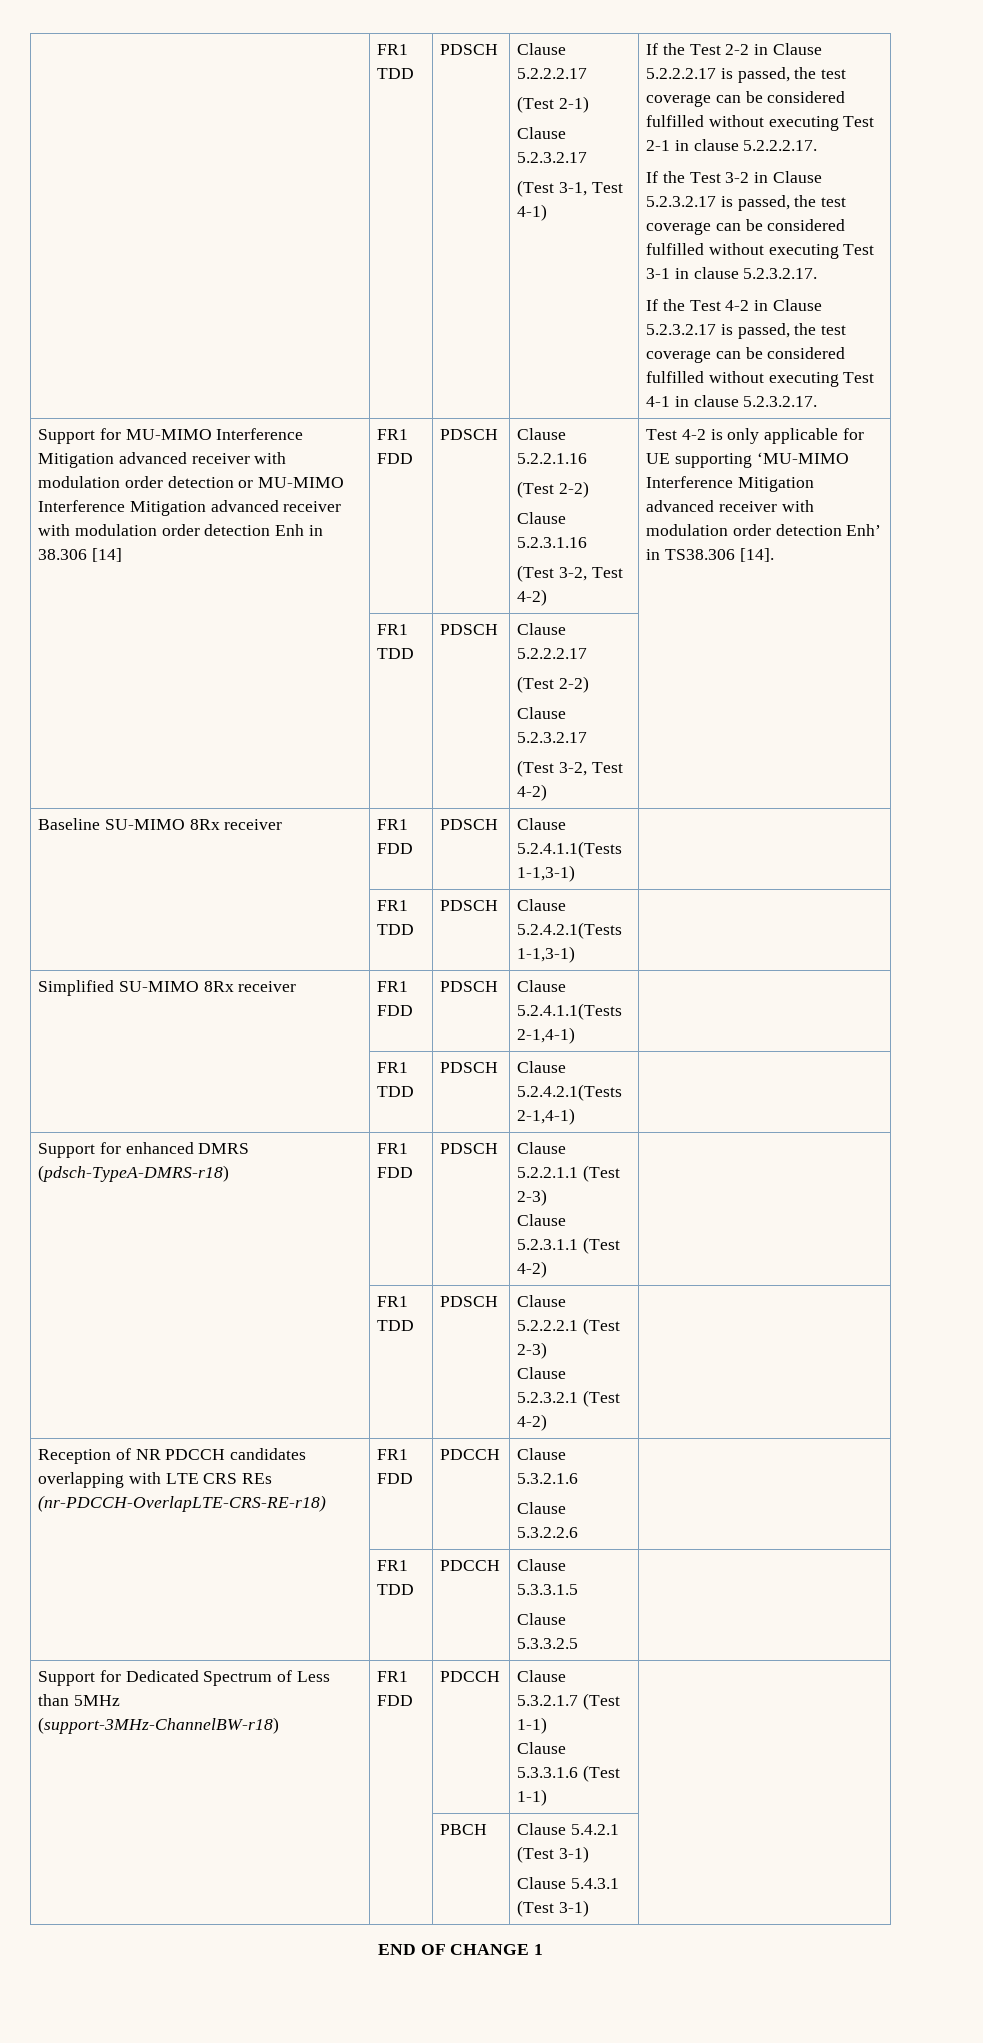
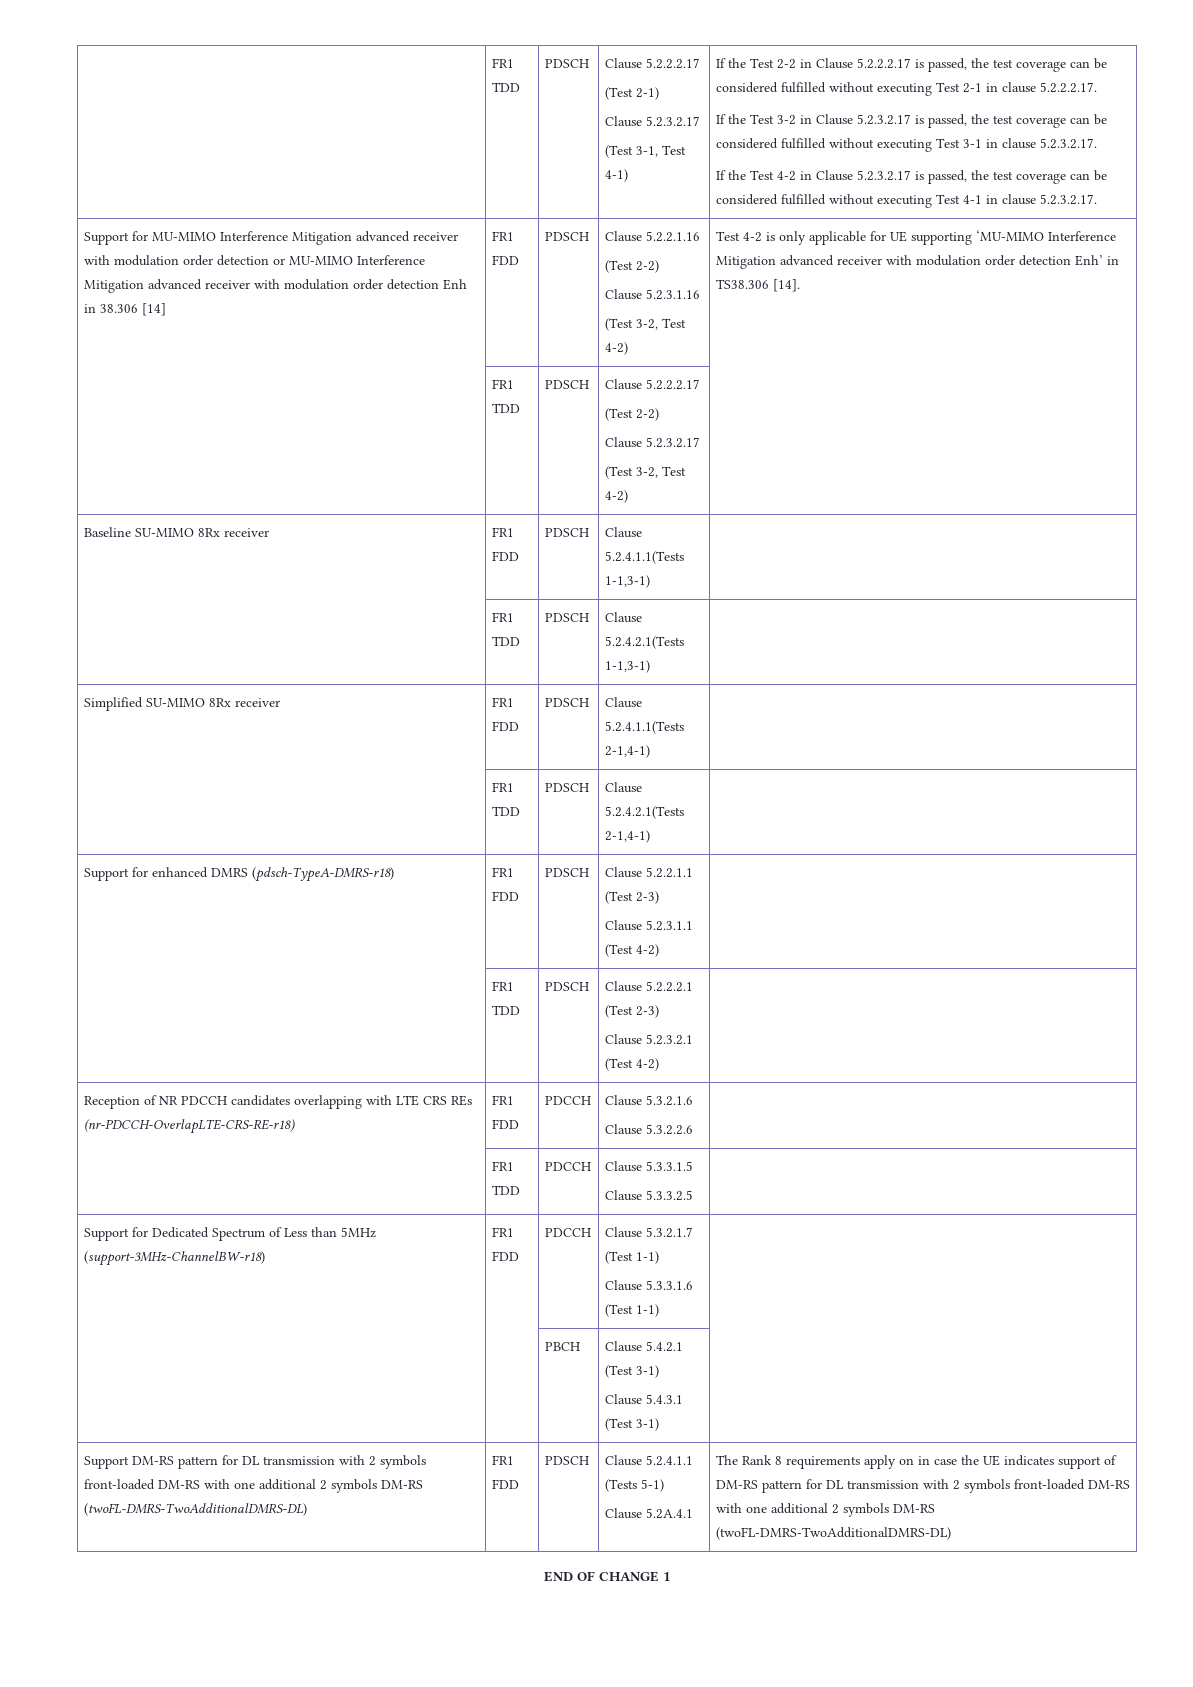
(589, 1908) none -> [83,1455,426,1469] [83,1479,423,1493] [83,1503,307,1516] [491,1455,514,1465] [491,1479,519,1489] [544,1456,589,1465] [604,1455,693,1466] [604,1479,664,1492] [604,1508,693,1519] [715,1455,1117,1469] [715,1479,1130,1493] [715,1503,935,1517] [715,1527,951,1540] // Support DM-RS pattern for DL transmission with 2 symbols front-loaded DM-RS with one additional 2 symbols DM-RS (twoFL-DMRS-TwoAdditionalDMRS-DL) | FR1 FDD | PDSCH | Clause 5.2.4.1.1 (Tests 5-1) // Clause 5.2A.4.1 | The Rank 8 requirements apply on in case the UE indicates support of DM-RS pattern for DL transmission with 2 symbols front-loaded DM-RS with one additional 2 symbols DM-RS (twoFL-DMRS-TwoAdditionalDMRS-DL)

